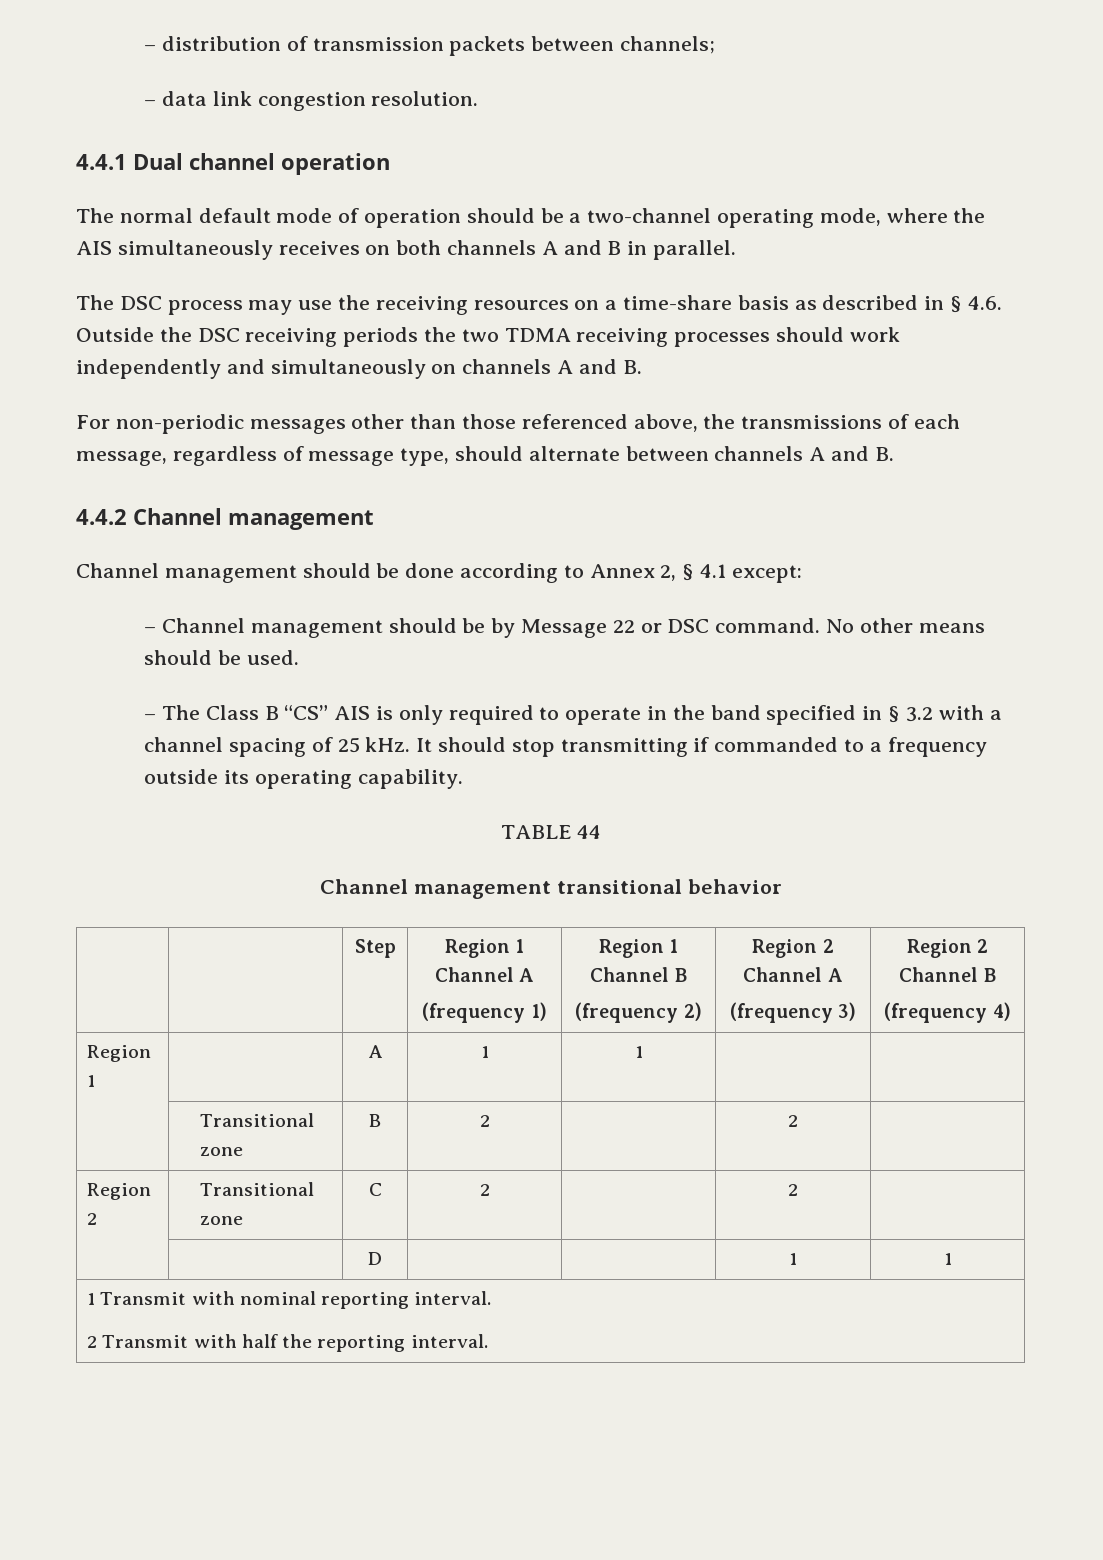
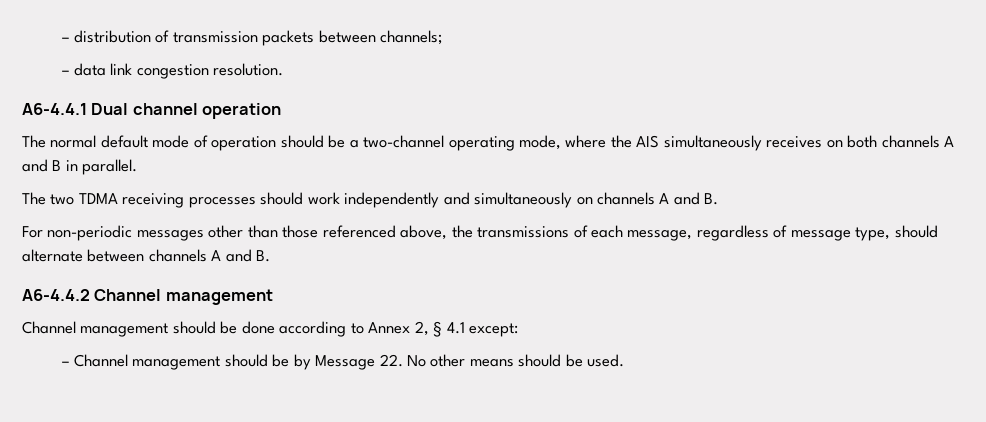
[76,154,127,170] 4.4.1 -> [22,103,87,115] A6-4.4.1
[119,295,1002,315] [76,327,457,347] DSC process may use the receiving resources on a time-share basis as described in § 4.6. Outside the DSC receiving periods the -> (46, 198) none
[76,509,127,525] 4.4.2 -> [22,289,90,301] A6-4.4.2
[612,618,821,633] 22 or DSC command. -> [379,354,403,367] 22.
[144,705,1002,725] [144,737,987,757] [144,769,463,789] [500,825,602,839] [320,879,782,899] [354,939,396,958] [444,939,525,958] [434,967,535,982] [422,1002,547,1023] [598,939,679,958] [590,967,687,982] [575,1002,702,1023] [752,939,834,958] [743,967,843,982] [729,1002,857,1023] [906,939,989,958] [899,967,996,982] [884,1002,1011,1023] [87,1045,152,1062] [87,1075,96,1087] [368,1045,383,1058] [480,1046,489,1058] [634,1046,643,1058] [199,1113,314,1127] [199,1147,243,1156] [369,1114,381,1127] [479,1115,490,1127] [788,1115,798,1127] [87,1183,152,1200] [87,1213,98,1225] [199,1182,314,1196] [199,1216,243,1225] [368,1183,382,1196] [479,1184,490,1196] [788,1184,798,1196] [368,1252,382,1265] [789,1253,797,1265] [943,1253,952,1265] [87,1291,492,1309] [87,1334,488,1352] // – The Class B “CS” AIS is only required to operate in the band specified in § 3.2 with a channel spacing of 25 kHz. It should stop transmitting if commanded to a frequency outside its operating capability. // TABLE 44 // Channel management transitional behavior // | | Step | Region 1 Channel A // (frequency 1) | Region 1 Channel B // (frequency 2) | Region 2 Channel A // (frequency 3) | Region 2 Channel B // (frequency 4) // Region 1 | | A | 1 | 1 | | // | Transitional zone | B | 2 | | 2 | // Region 2 | Transitional zone | C | 2 | | 2 | // | | D | | | 1 | 1 // 1 Transmit with nominal reporting interval. // 2 Transmit with half the reporting interval. -> (625, 360) none

